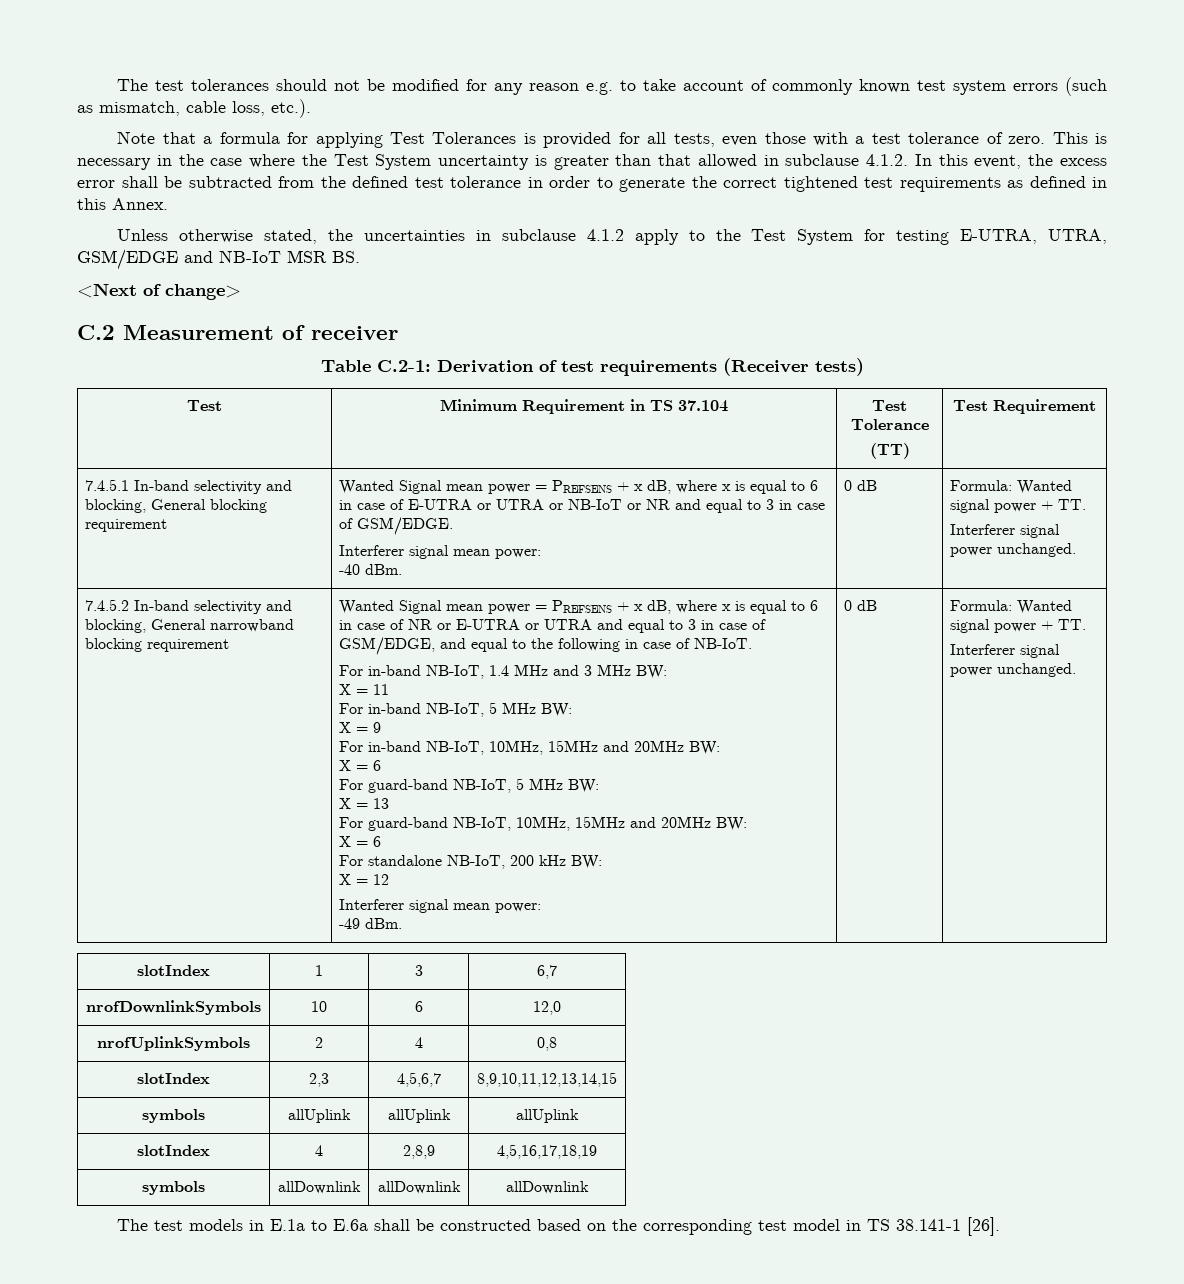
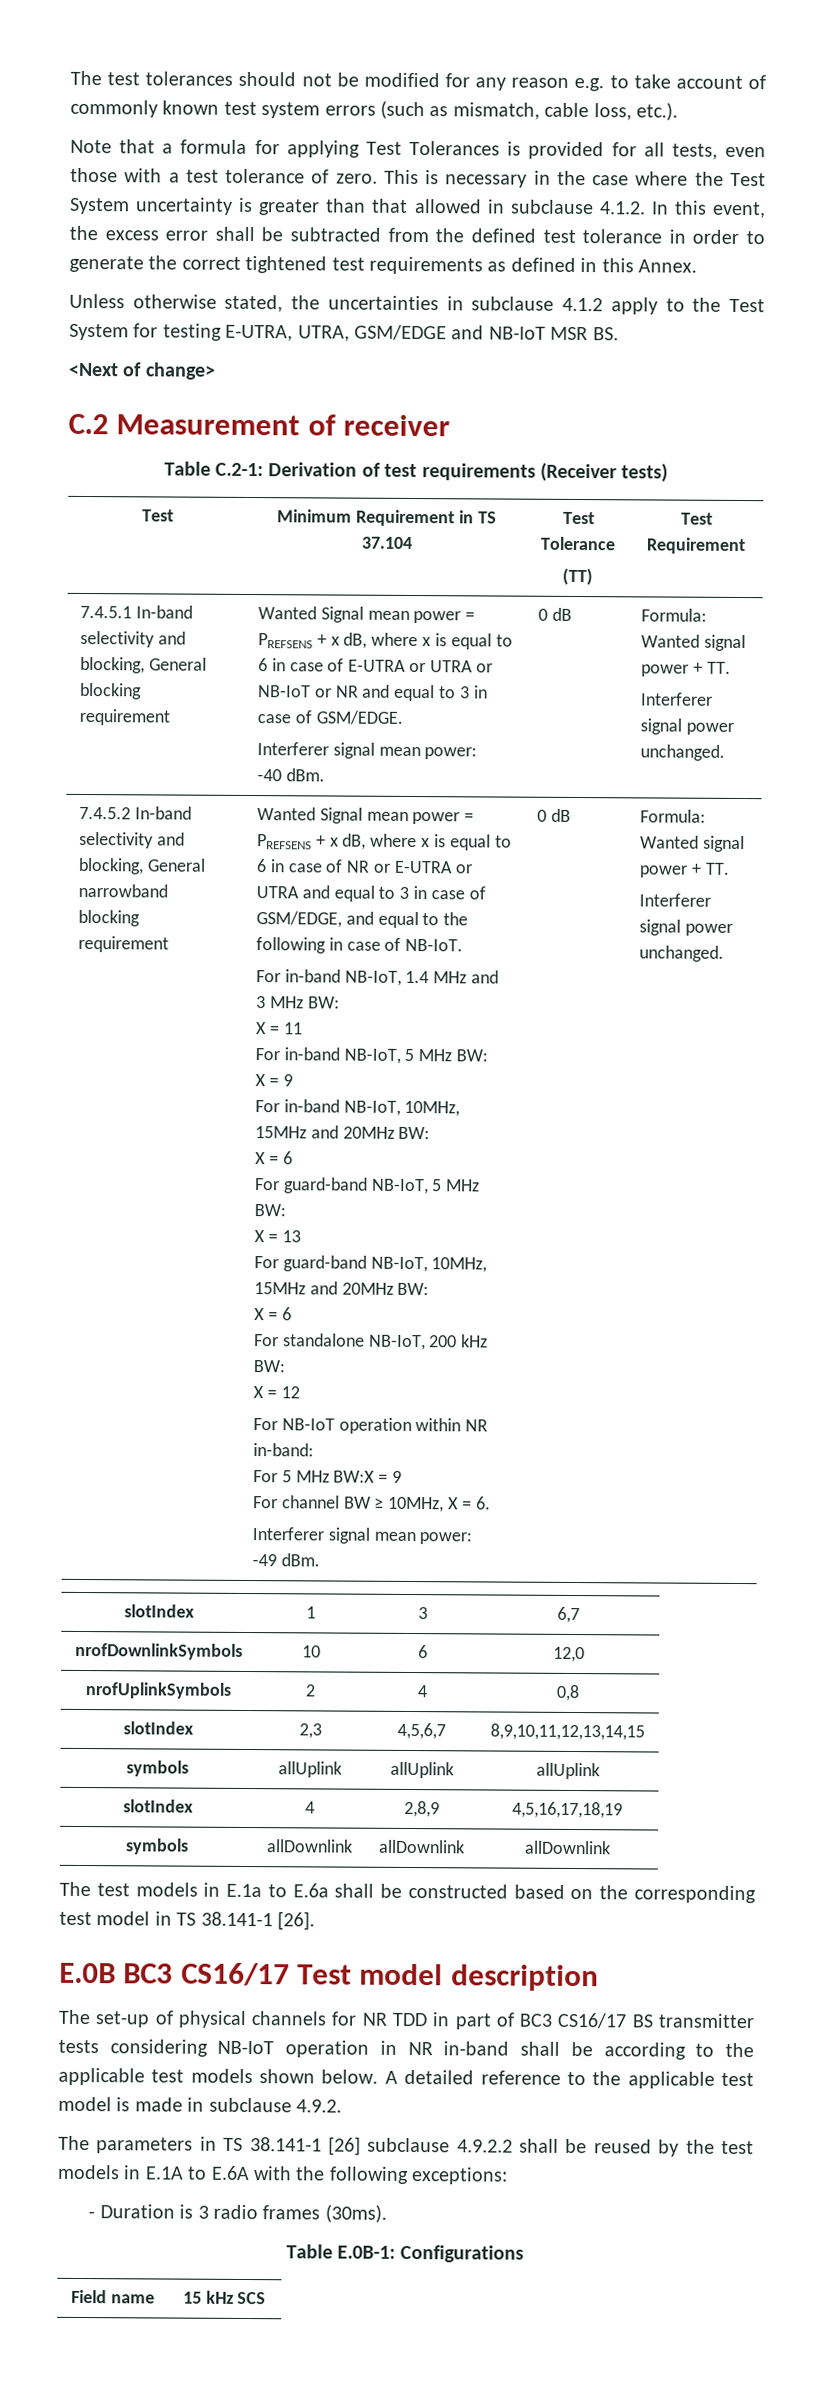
(390, 879) none -> [252,1417,489,1435] [252,1443,314,1457] [252,1470,403,1483] [252,1495,491,1513] // For NB-IoT operation within NR in-band: // For 5 MHz BW:X = 9 // For channel BW ≥ 10MHz, X = 6.
(1001, 1226) none -> [59,1962,599,1992] [58,2009,754,2030] [58,2039,755,2060] [58,2067,755,2089] [58,2096,342,2113] [58,2135,754,2157] [57,2164,509,2185] [88,2204,387,2223] [285,2244,525,2263] [71,2289,155,2304] [182,2290,267,2305] // E.0B BC3 CS16/17 Test model description // The set-up of physical channels for NR TDD in part of BC3 CS16/17 BS transmitter tests considering NB-IoT operation in NR in-band shall be according to the applicable test models shown below. A detailed reference to the applicable test model is made in subclause 4.9.2. // The parameters in TS 38.141-1 [26] subclause 4.9.2.2 shall be reused by the test models in E.1A to E.6A with the following exceptions: // - Duration is 3 radio frames (30ms). // Table E.0B-1: Configurations // Field name | 15 kHz SCS

